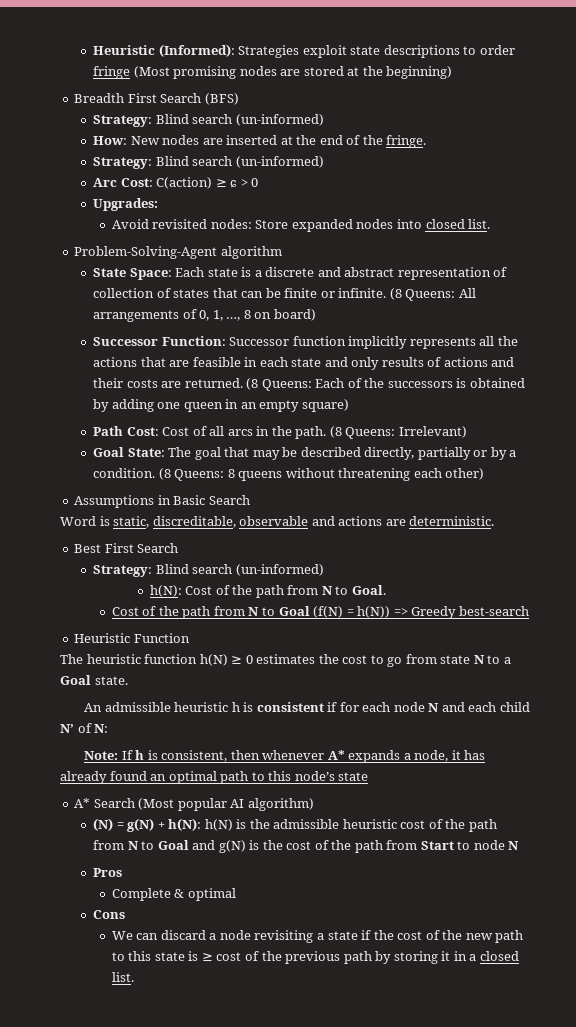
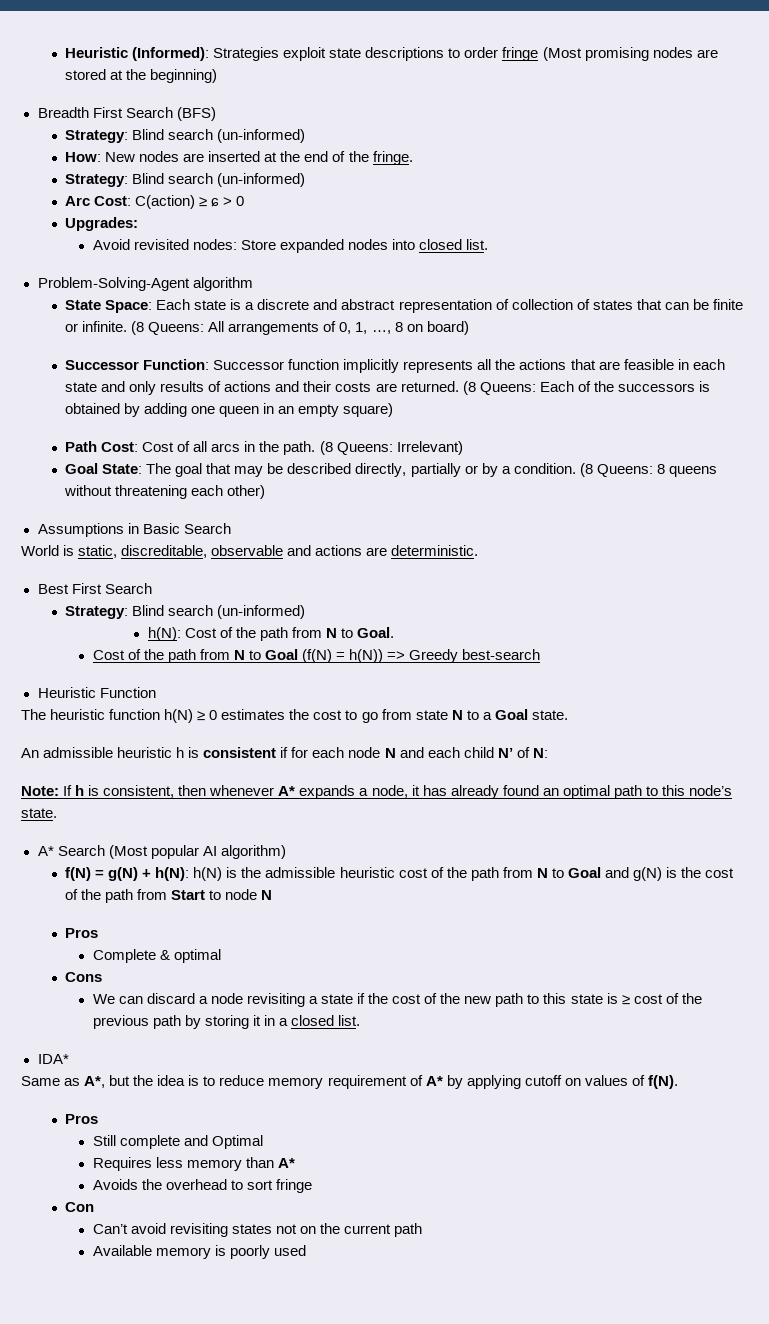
[60,516,96,526] Word -> [21,545,59,556] World
[338,772,369,781] state -> [21,808,57,818] state.
[93,818,114,831] (N) -> [65,867,92,881] f(N)
(134, 977) none -> [37,1054,69,1064] [21,1075,678,1089] [65,1114,99,1124] [92,1135,263,1149] [92,1157,295,1171] [92,1179,312,1193] [65,1202,95,1212] [92,1223,423,1237] [92,1245,306,1259] // IDA* // Same as A*, but the idea is to reduce memory requirement of A* by applying cutoff on values of f(N). // Pros // Still complete and Optimal // Requires less memory than A* // Avoids the overhead to sort fringe // Con // Can’t avoid revisiting states not on the current path // Available memory is poorly used

